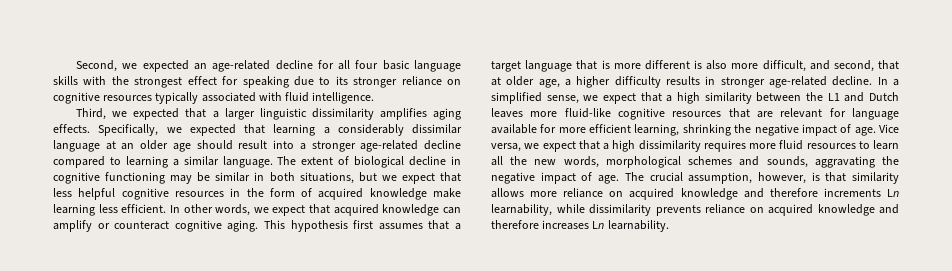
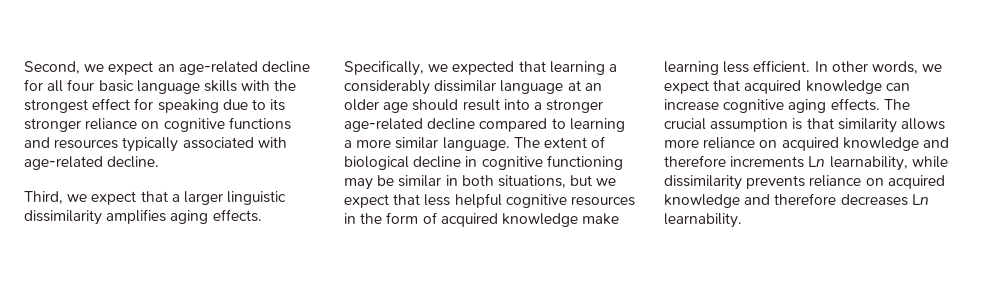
[142,60,189,72] expected -> [108,61,154,75] expect
(100, 98) none -> [228,117,291,130] [24,137,50,148] functions and
[285,92,375,104] fluid intelligence. -> [24,156,160,170] age-related decline.
[133,108,180,120] expected -> [91,191,137,205] expect
(179, 162) none -> [356,139,392,148] more
[53,220,462,232] [491,60,899,72] [491,76,899,88] [491,92,899,104] [491,108,899,120] [491,124,899,136] [491,140,899,152] [491,156,899,168] [491,172,806,184] amplify or counteract cognitive aging. This hypothesis first assumes that a target language that is more different is also more difficult, and second, that at older age, a higher difficulty results in stronger age-related decline. In a simplified sense, we expect that a high similarity between the L1 and Dutch leaves more fluid-like cognitive resources that are relevant for language available for more efficient learning, shrinking the negative impact of age. Vice versa, we expect that a high dissimilarity requires more fluid resources to learn all the new words, morphological schemes and sounds, aggravating the negative impact of age. The crucial assumption, however, -> [664,98,910,113] [664,118,789,132] increase cognitive aging effects. The crucial assumption
[542,220,590,230] increases -> [840,194,908,206] decreases

